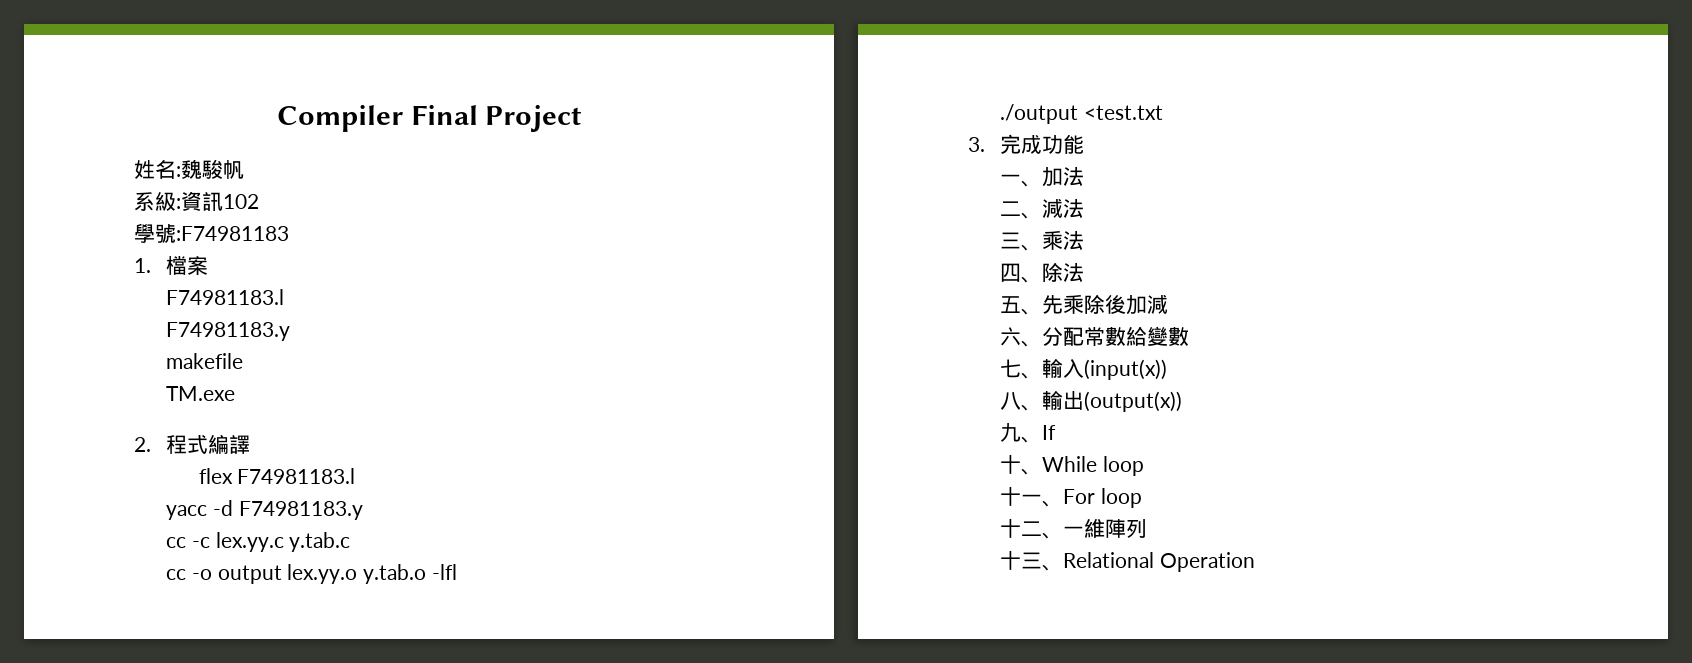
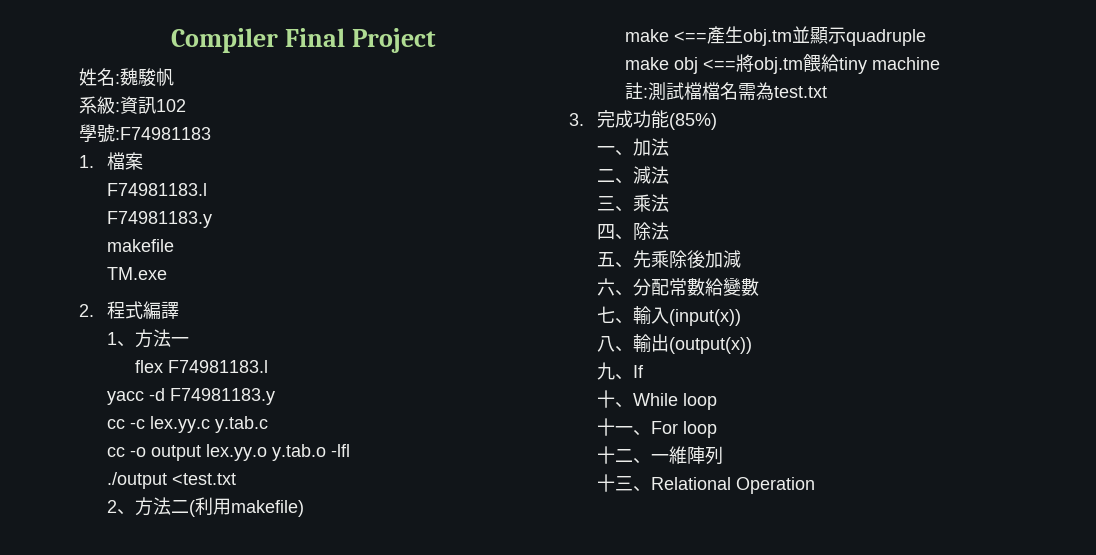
(251, 444) none -> [107,329,190,348] // 1、方法一
(1163, 112) none -> [107,497,305,517] [625,26,927,46] [625,54,941,74] [625,82,828,101] // 2、方法二(利用makefile) // make <==產生obj.tm並顯示quadruple // make obj <==將obj.tm餵給tiny machine // 註:測試檔檔名需為test.txt
(1085, 144) none -> [669,113,718,130] (85%)

